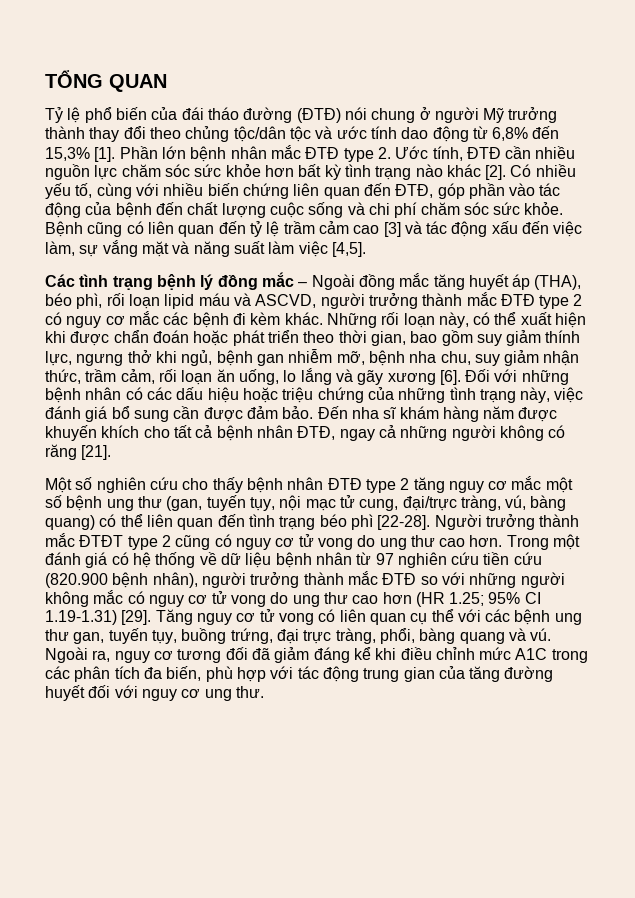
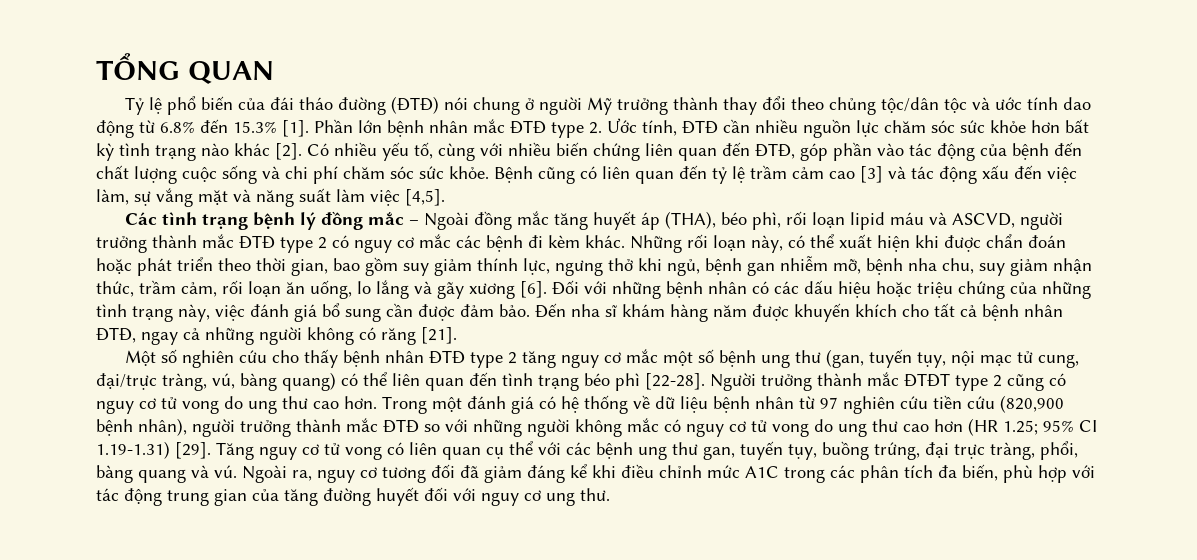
[492,126,560,141] [45,147,90,161] 6,8% đến 15,3% -> [160,119,277,133] 6.8% đến 15.3%
[45,573,108,588] (820.900 -> [1000,395,1064,413] (820,900

